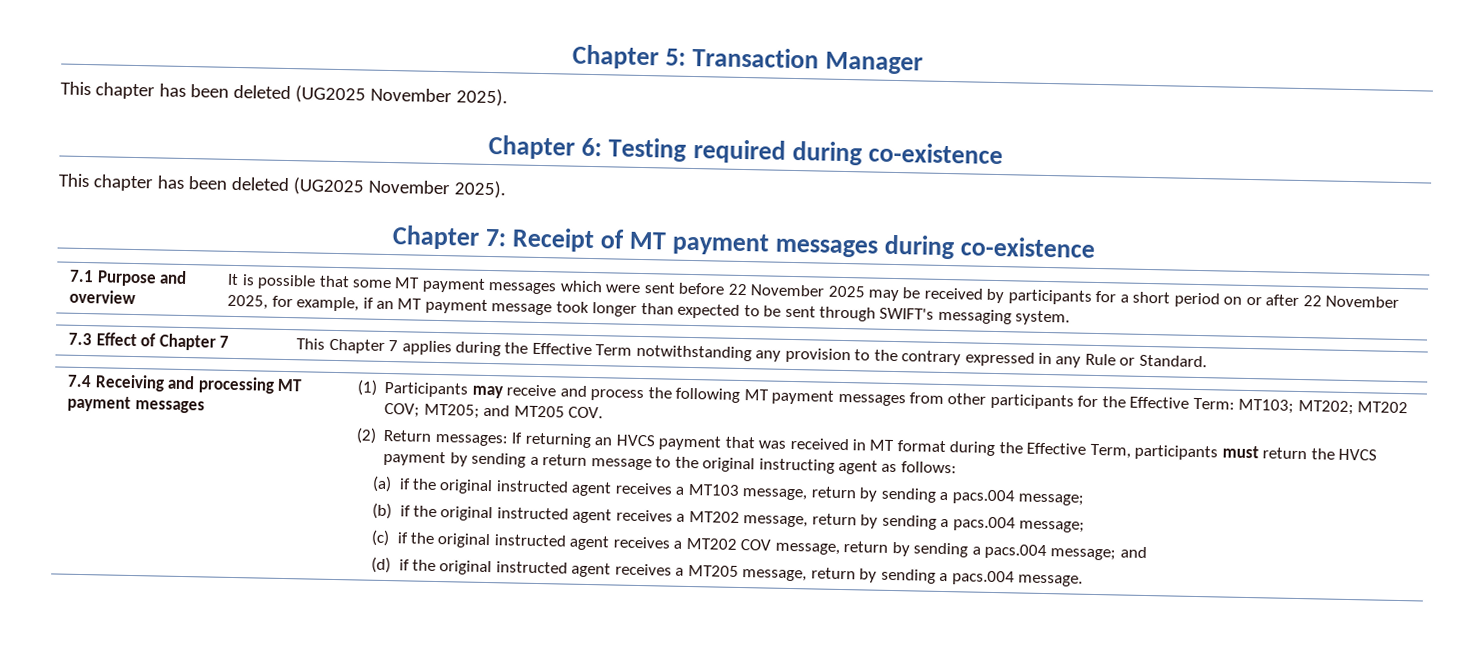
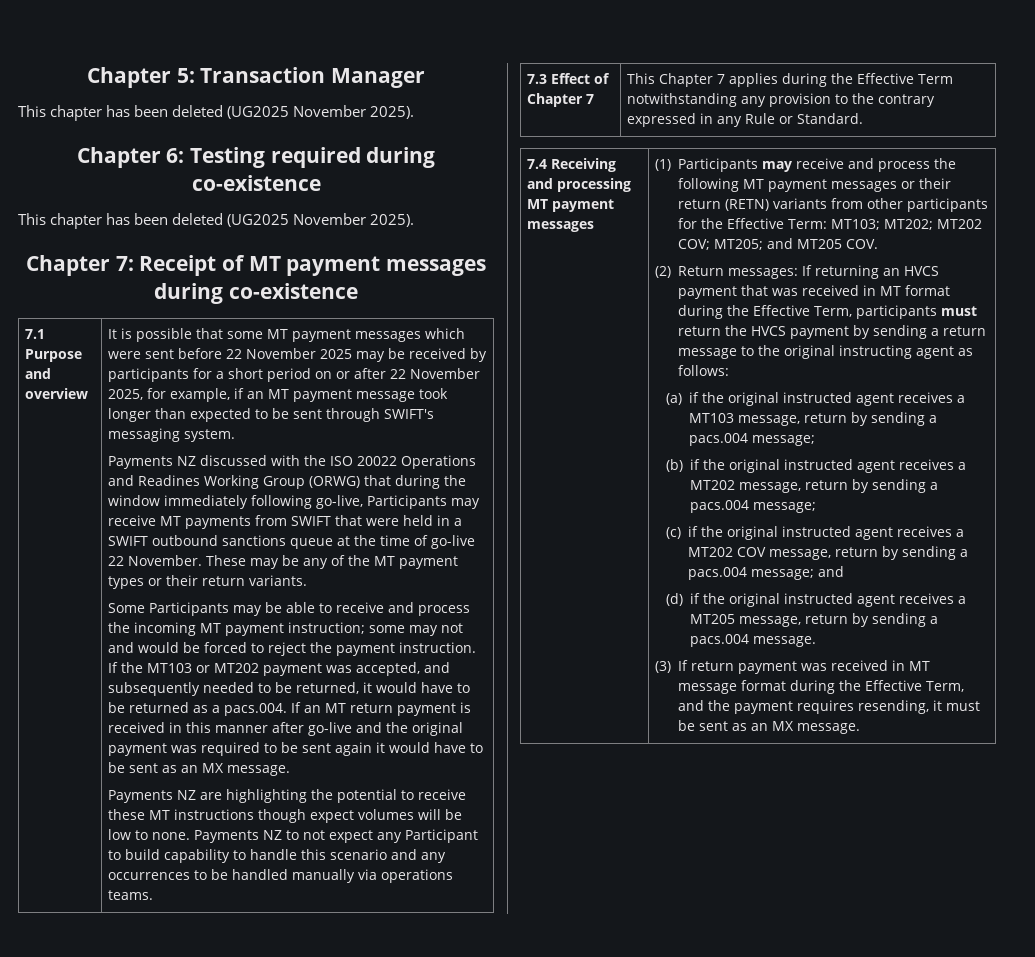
(1071, 318) none -> [108,455,477,469] [108,475,467,489] [108,495,481,509] [108,515,463,529] [108,535,476,549] [108,555,459,569] [108,575,308,589] [108,602,471,616] [108,622,464,636] [108,642,477,656] [108,662,451,676] [108,682,471,696] [108,702,472,716] [108,722,464,736] [108,742,484,756] [108,762,291,776] [108,789,467,803] [108,809,463,823] [108,829,479,843] [108,849,447,863] [108,869,454,883] [108,890,154,900] // Payments NZ discussed with the ISO 20022 Operations and Readines Working Group (ORWG) that during the window immediately following go-live, Participants may receive MT payments from SWIFT that were held in a SWIFT outbound sanctions queue at the time of go-live 22 November. These may be any of the MT payment types or their return variants. // Some Participants may be able to receive and process the incoming MT payment instruction; some may not and would be forced to reject the payment instruction. If the MT103 or MT202 payment was accepted, and subsequently needed to be returned, it would have to be returned as a pacs.004. If an MT return payment is received in this manner after go-live and the original payment was required to be sent again it would have to be sent as an MX message. // Payments NZ are highlighting the potential to receive these MT instructions though expect volumes will be low to none. Payments NZ to not expect any Participant to build capability to handle this scenario and any occurrences to be handled manually via operations teams.
(906, 400) none -> [901,178,952,189] [678,198,828,211] or their return (RETN) variants
(1083, 580) none -> [655,660,931,674] [678,680,965,694] [678,700,981,714] [678,720,861,734] // (3) If return payment was received in MT message format during the Effective Term, and the payment requires resending, it must be sent as an MX message.

